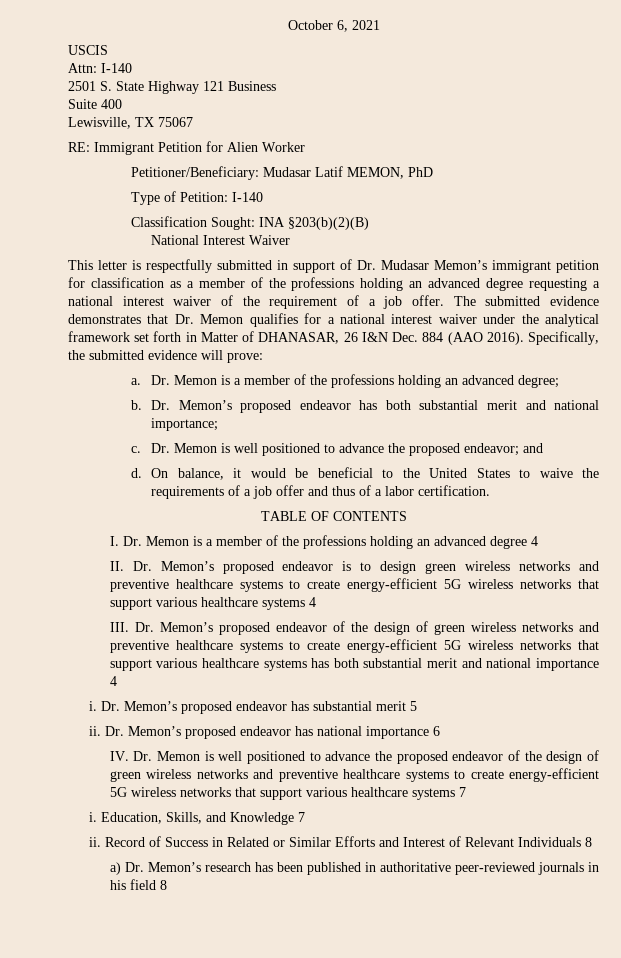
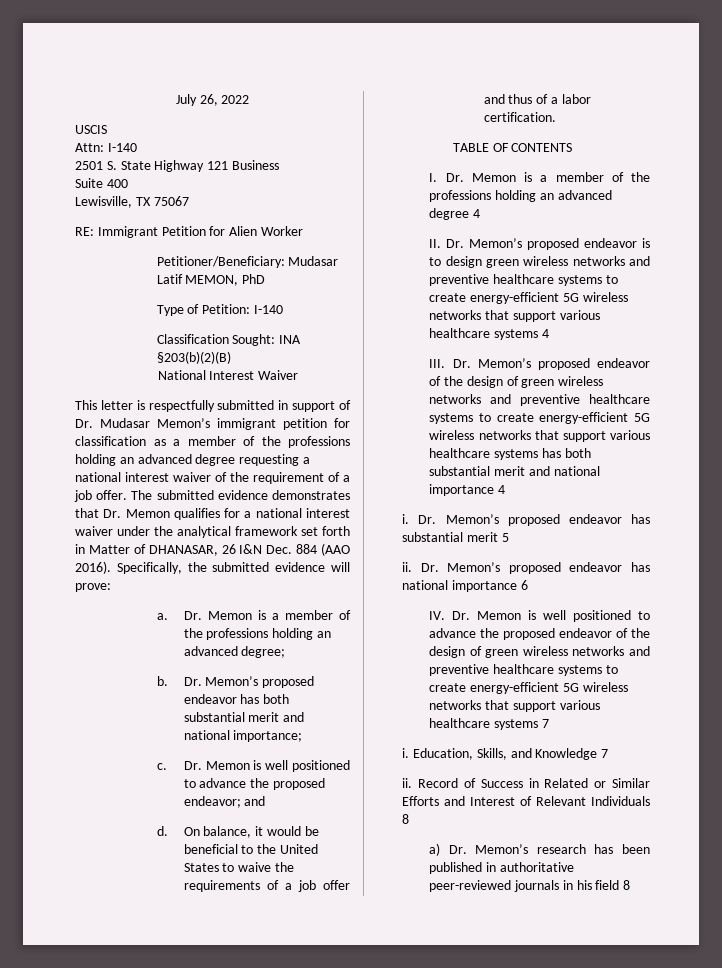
[287,20,380,32] October 6, 2021 -> [175,94,250,106] July 26, 2022

